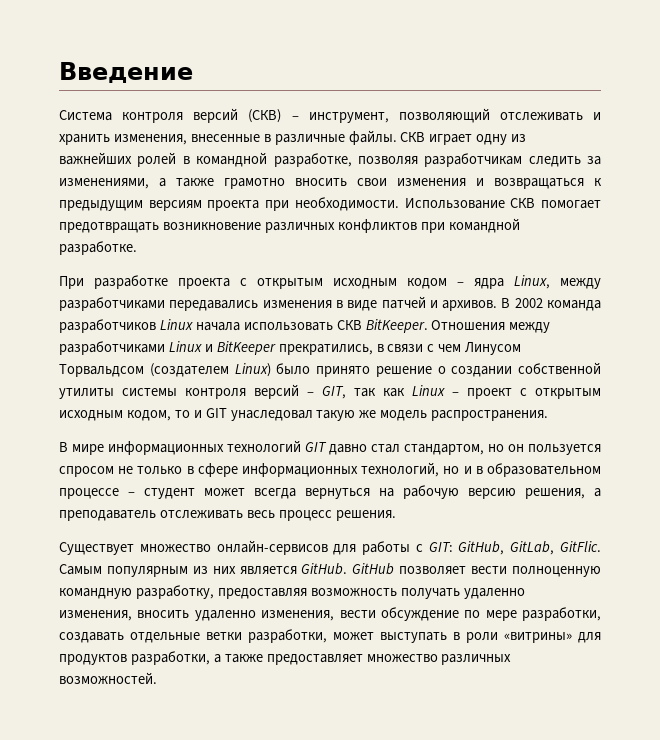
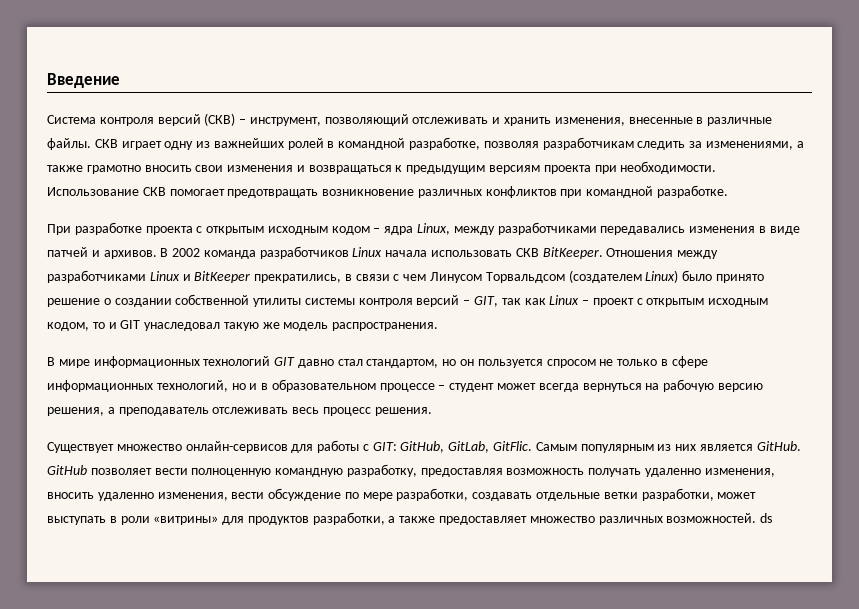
(157, 678) none -> [760,513,773,523] ds

